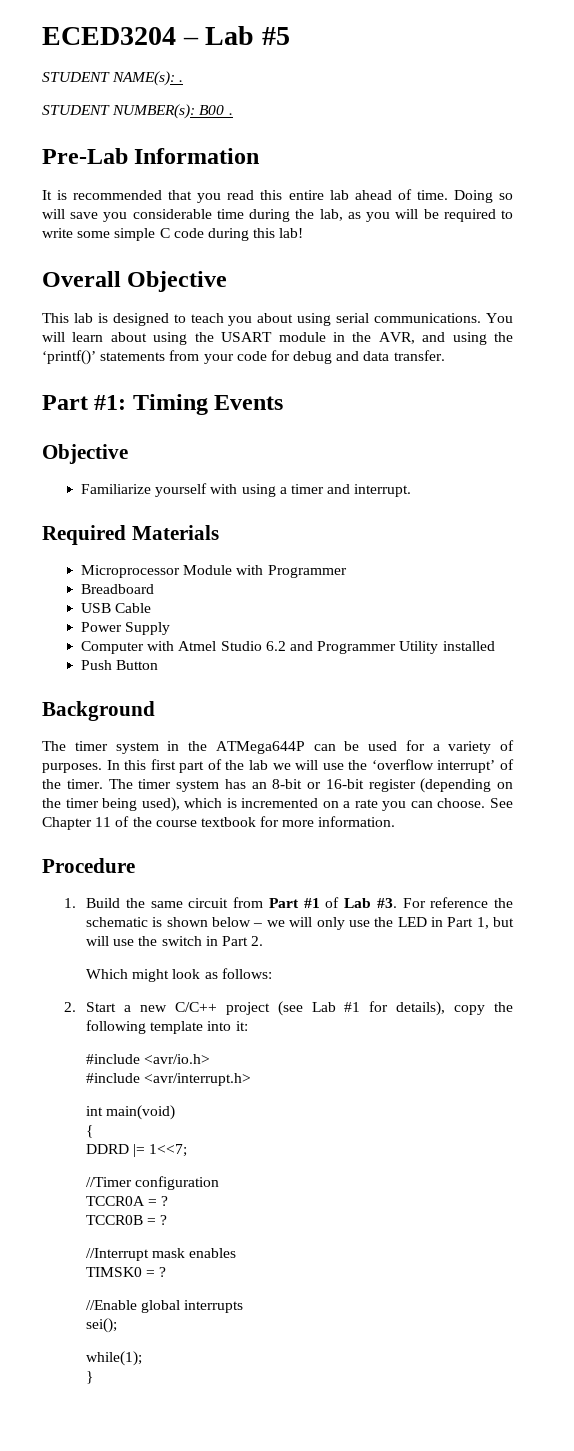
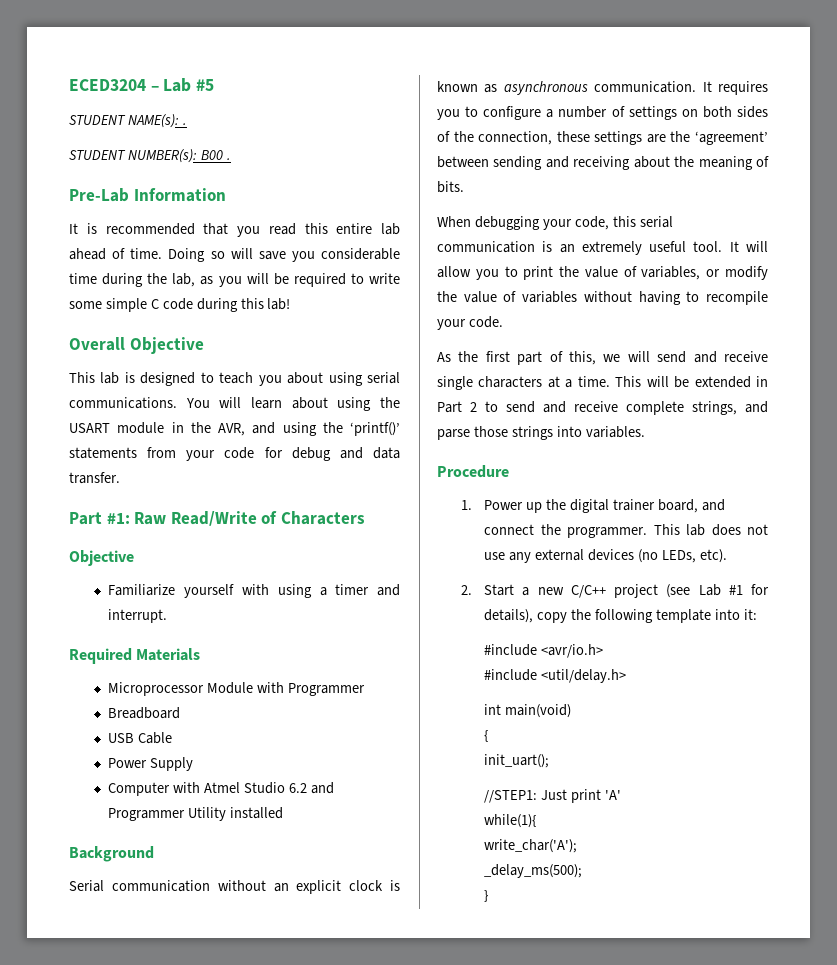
[132,394,284,415] Timing Events -> [134,511,365,526] Raw Read/Write of Characters
[81,660,159,670] // Push Button -> (284, 813) none
[42,740,514,754] [42,759,514,773] [42,778,513,793] [42,797,513,812] [42,816,396,830] [42,858,135,873] [64,897,513,908] [86,917,514,930] [86,936,264,946] [86,968,272,982] The timer system in the ATMega644P can be used for a variety of purposes. In this first part of the lab we will use the ‘overflow interrupt’ of the timer. The timer system has an 8-bit or 16-bit register (depending on the timer being used), which is incremented on a rate you can choose. See Chapter 11 of the course textbook for more information. // Procedure // 1. Build the same circuit from Part #1 of Lab #3. For reference the schematic is shown below – we will only use the LED in Part 1, but will use the switch in Part 2. // Which might look as follows: -> [69,880,400,894] [437,81,768,95] [437,106,768,120] [437,131,768,145] [437,156,770,170] [437,181,464,193] [437,216,673,230] [437,241,768,255] [437,266,768,280] [437,291,768,305] [437,316,503,330] [437,351,768,365] [437,376,768,390] [437,401,768,415] [437,426,645,440] [437,465,509,478] [460,499,725,513] [484,524,768,538] [484,549,727,563] Serial communication without an explicit clock is known as asynchronous communication. It requires you to configure a number of settings on both sides of the connection, these settings are the ‘agreement’ between sending and receiving about the meaning of bits. // When debugging your code, this serial communication is an extremely useful tool. It will allow you to print the value of variables, or modify the value of variables without having to recompile your code. // As the first part of this, we will send and receive single characters at a time. This will be extended in Part 2 to send and receive complete strings, and parse those strings into variables. // Procedure // 1. Power up the digital trainer board, and connect the programmer. This lab does not use any external devices (no LEDs, etc).
[144,1073,252,1086] <avr/interrupt.h> -> [540,669,626,683] <util/delay.h>
[86,1144,188,1157] [86,1176,220,1190] [86,1196,169,1206] [86,1215,168,1225] [86,1248,237,1261] [86,1267,167,1277] [86,1300,244,1313] [86,1318,118,1333] [86,1351,143,1366] DDRD |= 1<<7; // //Timer configuration // TCCR0A = ? // TCCR0B = ? // //Interrupt mask enables // TIMSK0 = ? // //Enable global interrupts // sei(); // while(1); -> [484,754,550,768] [484,789,621,803] [484,814,537,828] [484,839,578,853] [484,864,583,878] init_uart(); // //STEP1: Just print 'A' // while(1){ // write_char('A'); // _delay_ms(500);

